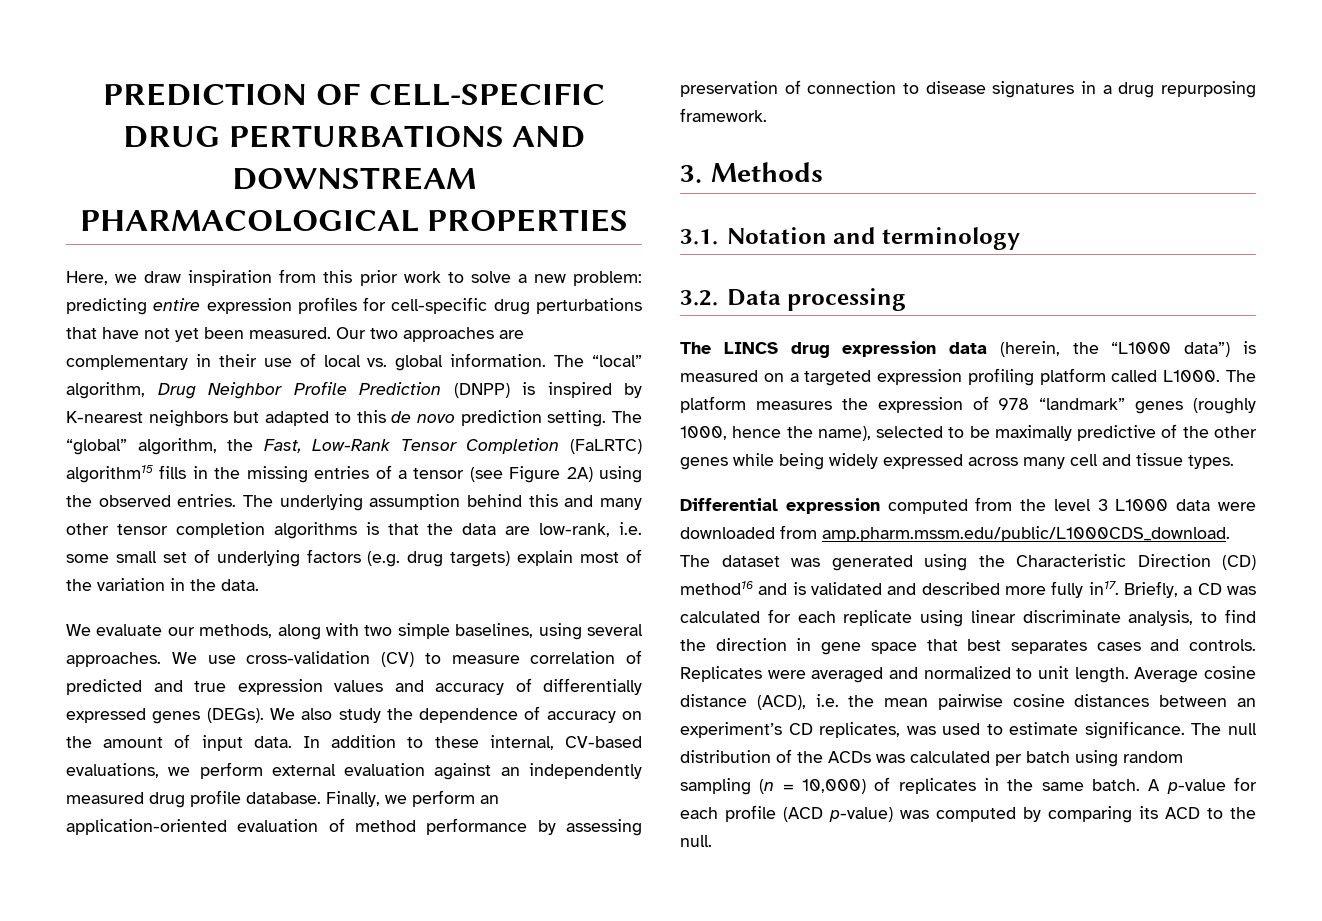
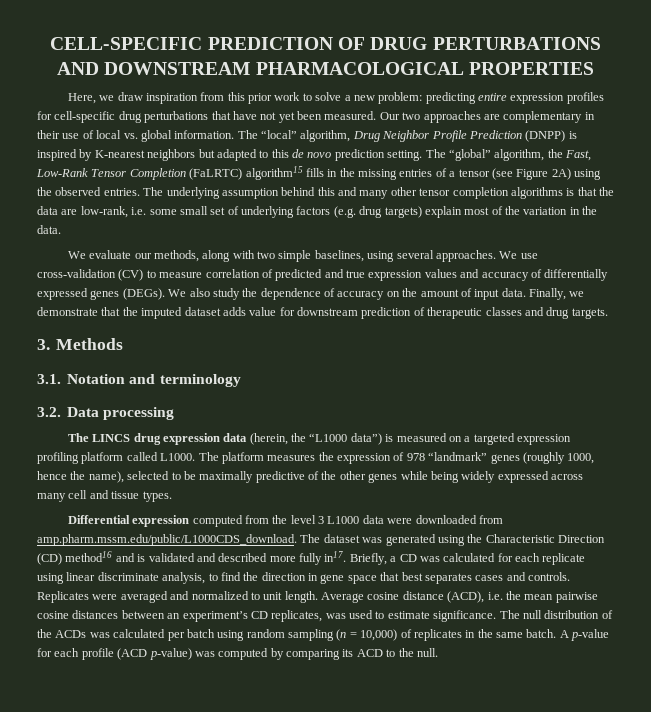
(103, 94) none -> [50,37,203,50] CELL-SPECIFIC
[368,83,605,106] CELL-SPECIFIC -> (365, 43) none
[303,735,642,750] [66,762,642,780] [66,790,499,808] [66,818,642,836] [680,80,1256,98] [680,108,767,122] In addition to these internal, CV-based evaluations, we perform external evaluation against an independently measured drug profile database. Finally, we perform an application-oriented evaluation of method performance by assessing preservation of connection to disease signatures in a drug repurposing framework. -> [529,288,585,300] [37,307,608,319] Finally, we demonstrate that the imputed dataset adds value for downstream prediction of therapeutic classes and drug targets.

